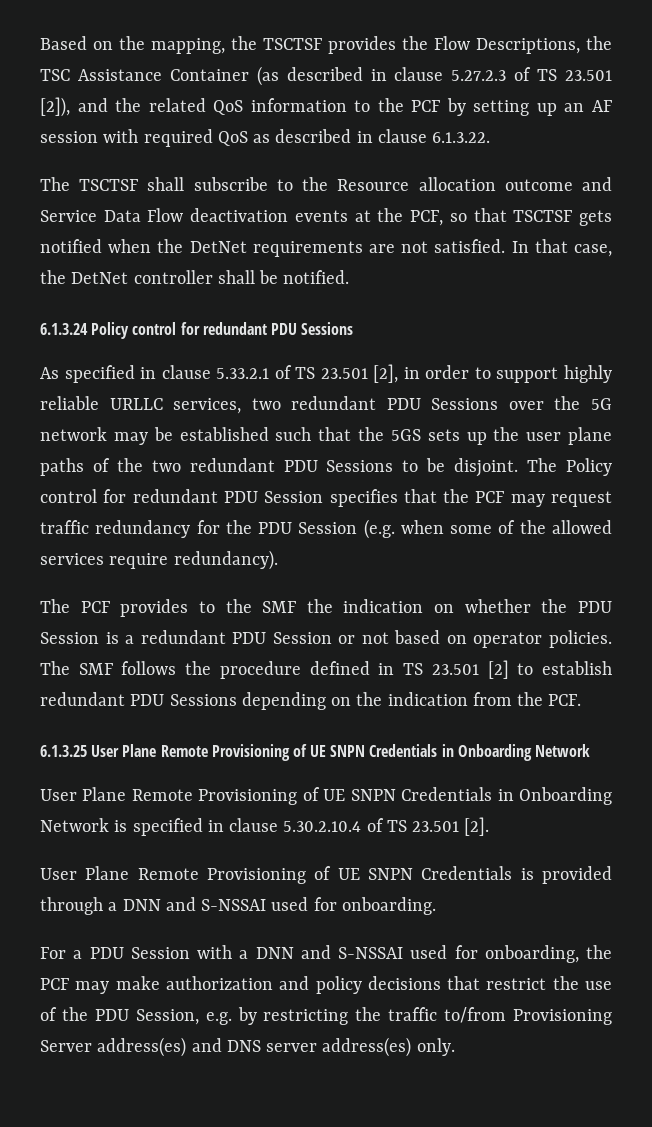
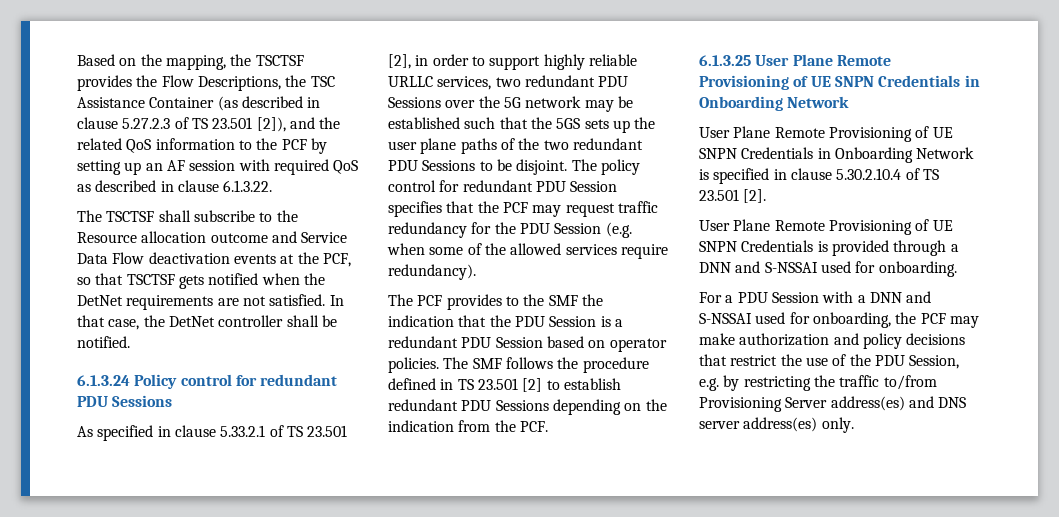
[566,458,613,476] Policy -> [600,159,640,175] policy
[434,599,531,613] on whether -> [458,315,487,327] that
[338,632,389,644] or not -> (543, 342) none

